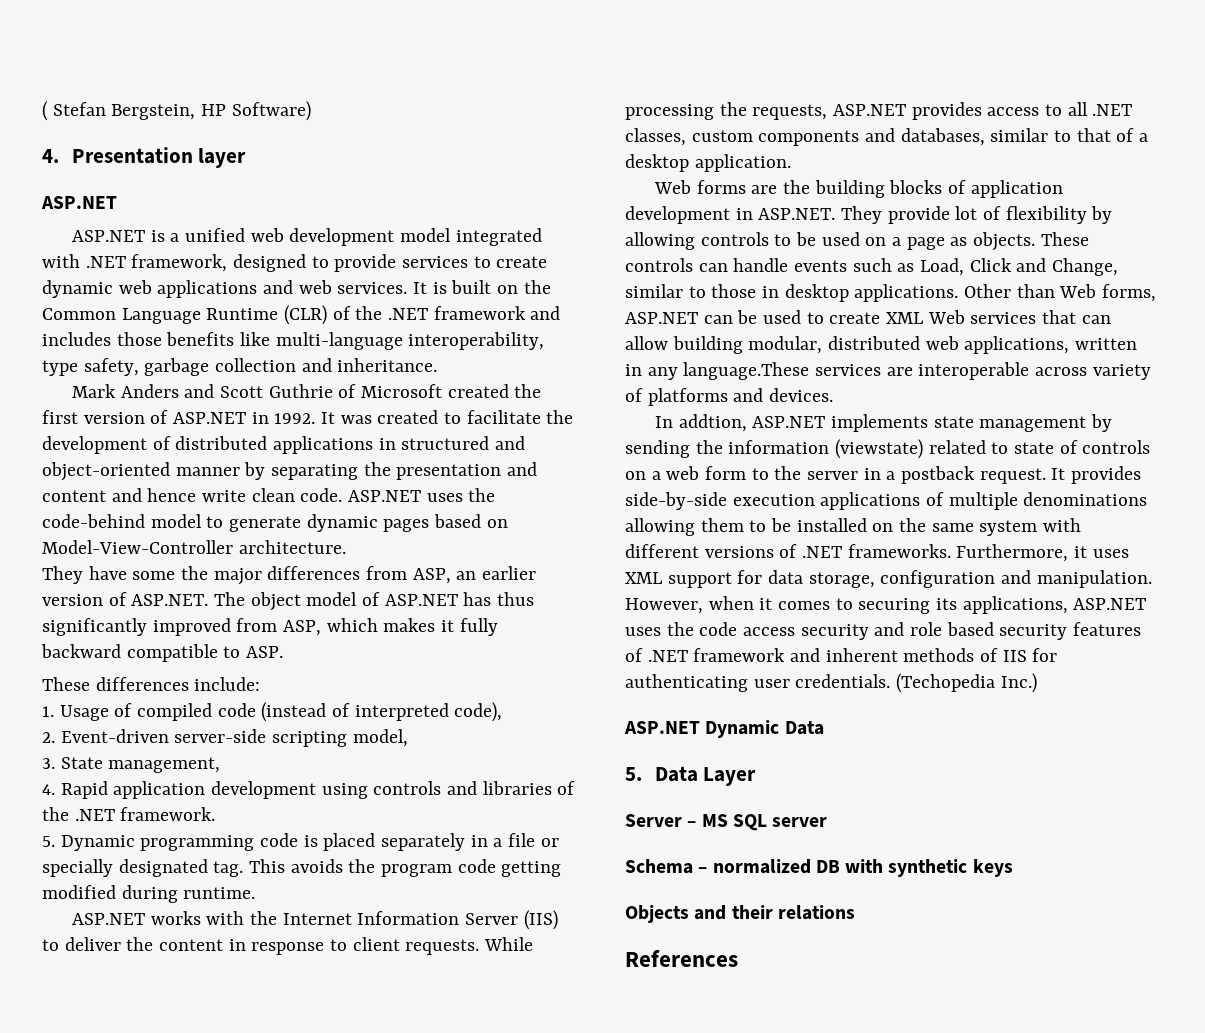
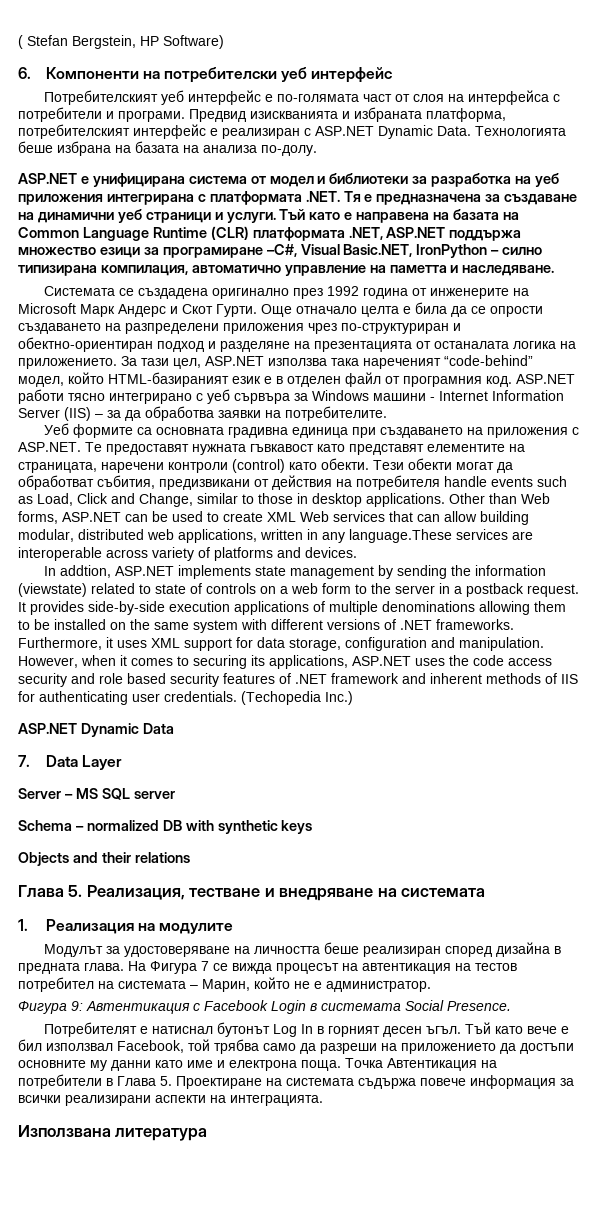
[42,147,247,168] [41,196,117,209] [72,228,542,246] [42,254,548,272] [42,280,551,298] [42,305,561,325] [42,332,545,350] [42,358,438,376] [72,384,542,398] [42,410,574,424] [42,436,526,454] [42,462,538,481] [42,488,496,502] [42,514,508,532] [42,540,346,554] [42,566,537,585] [42,592,535,611] [42,618,498,636] [41,644,284,662] [42,677,261,691] [42,702,503,722] [42,729,408,747] [42,757,221,773] [42,781,576,799] [42,807,216,821] [42,833,559,851] [42,859,562,877] [42,885,256,903] [72,910,558,930] [42,937,534,955] [625,102,1133,120] [625,128,1149,146] [625,154,791,172] [654,180,1063,198] [625,206,1113,224] [625,232,1089,251] [625,258,728,272] 4. Presentation layer // ASP.NET // ASP.NET is a unified web development model integrated with .NET framework, designed to provide services to create dynamic web applications and web services. It is built on the Common Language Runtime (CLR) of the .NET framework and includes those benefits like multi-language interoperability, type safety, garbage collection and inheritance. // Mark Anders and Scott Guthrie of Microsoft created the first version of ASP.NET in 1992. It was created to facilitate the development of distributed applications in structured and object-oriented manner by separating the presentation and content and hence write clean code. ASP.NET uses the code-behind model to generate dynamic pages based on Model-View-Controller architecture. // They have some the major differences from ASP, an earlier version of ASP.NET. The object model of ASP.NET has thus significantly improved from ASP, which makes it fully backward compatible to ASP. // These differences include: // 1. Usage of compiled code (instead of interpreted code), // 2. Event-driven server-side scripting model, // 3. State management, // 4. Rapid application development using controls and libraries of the .NET framework. // 5. Dynamic programming code is placed separately in a file or specially designated tag. This avoids the program code getting modified during runtime. // ASP.NET works with the Internet Information Server (IIS) to deliver the content in response to client requests. While processing the requests, ASP.NET provides access to all .NET classes, custom components and databases, similar to that of a desktop application. // Web forms are the building blocks of application development in ASP.NET. They provide lot of flexibility by allowing controls to be used on a page as objects. These controls can -> [18,67,393,83] [44,90,561,105] [18,107,506,122] [18,124,566,139] [18,141,317,156] [18,173,560,187] [18,191,578,205] [18,209,519,223] [18,226,522,241] [18,244,543,258] [18,265,555,276] [44,286,530,299] [18,302,543,317] [18,323,461,334] [18,337,576,352] [18,355,533,369] [18,372,575,387] [18,389,564,404] [18,406,387,421] [44,423,580,438] [18,442,525,455] [18,458,513,473] [18,475,440,490] 6. Компоненти на потребителски уеб интерфейс // Потребителският уеб интерфейс е по-голямата част от слоя на интерфейса с потребители и програми. Предвид изискванията и избраната платформа, потребителският интерфейс е реализиран с ASP.NET Dynamic Data. Технологията беше избрана на базата на анализа по-долу. // ASP.NET е унифицирана система от модел и библиотеки за разработка на уеб приложения интегрирана с платформата .NET. Тя е предназначена за създаване на динамични уеб страници и услуги. Тъй като е направена на базата на Common Language Runtime (CLR) платформата .NET, ASP.NET поддържа множество езици за програмиране –C#, Visual Basic.NET, IronPython – силно типизирана компилация, автоматично управление на паметта и наследяване. // Системата се създадена оригинално през 1992 година от инженерите на Microsoft Марк Андерс и Скот Гурти. Още отначало целта е била да се опрости създаването на разпределени приложения чрез по-структуриран и обектно-ориентиран подход и разделяне на презентацията от останалата логика на приложението. За тази цел, ASP.NET използва така нареченият “code-behind” модел, който HTML-базираният език е в отделен файл от програмния код. ASP.NET работи тясно интегрирано с уеб сървъра за Windows машини - Internet Information Server (IIS) – за да обработва заявки на потребителите. // Уеб формите са основната градивна единица при създаването на приложения с ASP.NET. Те предоставят нужната гъвкавост като представят елементите на страницата, наречени контроли (control) като обекти. Тези обекти могат да обработват събития, предизвикани от действия на потребителя
[625,767,642,781] 5. -> [18,755,30,767] 7.
[625,950,738,967] References -> [18,885,486,901] [18,919,233,934] [44,942,562,957] [18,961,517,974] [18,977,431,992] [18,1000,511,1014] [44,1022,570,1037] [18,1039,574,1054] [18,1058,497,1071] [18,1074,574,1089] [18,1095,323,1106] [18,1125,208,1141] Глава 5. Реализация, тестване и внедряване на системата // 1. Реализация на модулите // Модулът за удостоверяване на личността беше реализиран според дизайна в предната глава. На Фигура 7 се вижда процесът на автентикация на тестов потребител на системата – Марин, който не е администратор. // Фигура 9: Автентикация с Facebook Login в системата Social Presence. // Потребителят е натиснал бутонът Log In в горният десен ъгъл. Тъй като вече е бил използвал Facebook, той трябва само да разреши на приложението да достъпи основните му данни като име и електрона поща. Точка Автентикация на потребители в Глава 5. Проектиране на системата съдържа повече информация за всички реализирани аспекти на интеграцията. // Използвана литература

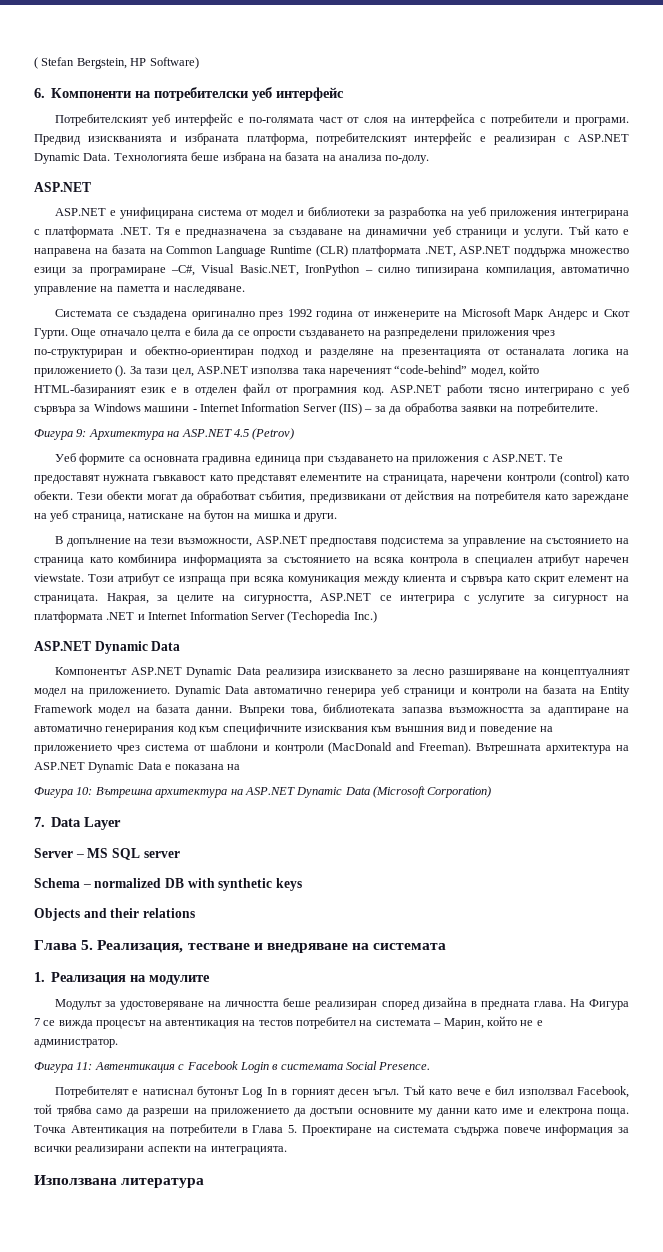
(77, 178) none -> [54,208,106,216] // ASP.NET
[18,358,117,369] приложението. -> [34,365,127,377] приложението ().
(387, 413) none -> [34,428,295,440] // Фигура 9: Архитектура на ASP.NET 4.5 (Petrov)
[444,476,567,487] [18,493,550,507] [18,511,529,525] [18,529,533,543] [18,547,357,561] [44,565,547,579] [18,583,579,597] [18,601,566,615] [18,619,514,633] [18,637,544,651] [18,655,552,669] [18,673,578,687] [18,691,237,705] handle events such as Load, Click and Change, similar to those in desktop applications. Other than Web forms, ASP.NET can be used to create XML Web services that can allow building modular, distributed web applications, written in any language.These services are interoperable across variety of platforms and devices. // In addtion, ASP.NET implements state management by sending the information (viewstate) related to state of controls on a web form to the server in a postback request. It provides side-by-side execution applications of multiple denominations allowing them to be installed on the same system with different versions of .NET frameworks. Furthermore, it uses XML support for data storage, configuration and manipulation. However, when it comes to securing its applications, ASP.NET uses the code access security and role based security features of .NET framework and inherent methods of IIS for authenticating user credentials. -> [544,494,630,503] [34,510,338,522] [54,536,629,547] [34,554,629,566] [34,573,629,585] [34,593,630,604] [34,611,285,623] като зареждане на уеб страница, натискане на бутон на мишка и други. // В допълнение на тези възможности, ASP.NET предпоставя подсистема за управление на състоянието на страница като комбинира информацията за състоянието на всяка контрола в специален атрибут наречен viewstate. Този атрибут се изпраща при всяка комуникация между клиента и сървъра като скрит елемент на страницата. Накрая, за целите на сигурността, ASP.NET се интегрира с услугите за сигурност на платформата .NET и Internet Information Server
(174, 728) none -> [54,667,630,678] [34,685,630,697] [34,704,629,716] [34,723,554,735] [34,742,629,754] [34,762,240,773] [34,786,492,798] // Компонентът ASP.NET Dynamic Data реализира изискването за лесно разширяване на концептуалният модел на приложението. Dynamic Data автоматично генерира уеб страници и контроли на базата на Entity Framework модел на базата данни. Въпреки това, библиотеката запазва възможността за адаптиране на автоматично генерирания код към специфичните изисквания към външния вид и поведение на приложението чрез система от шаблони и контроли (MacDonald and Freeman). Вътрешната архитектура на ASP.NET Dynamic Data e показана на // Фигура 10: Вътрешна архитектура на ASP.NET Dynamic Data (Microsoft Corporation)
[71,1001,83,1011] 9: -> [76,1062,93,1070] 11:

